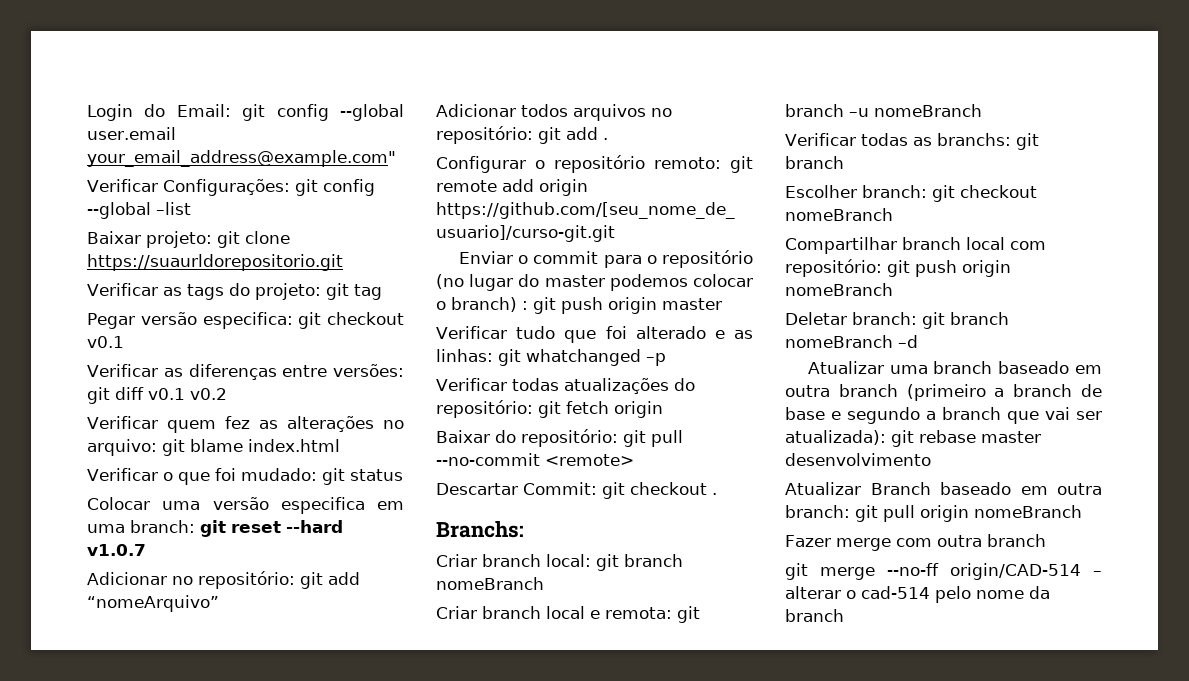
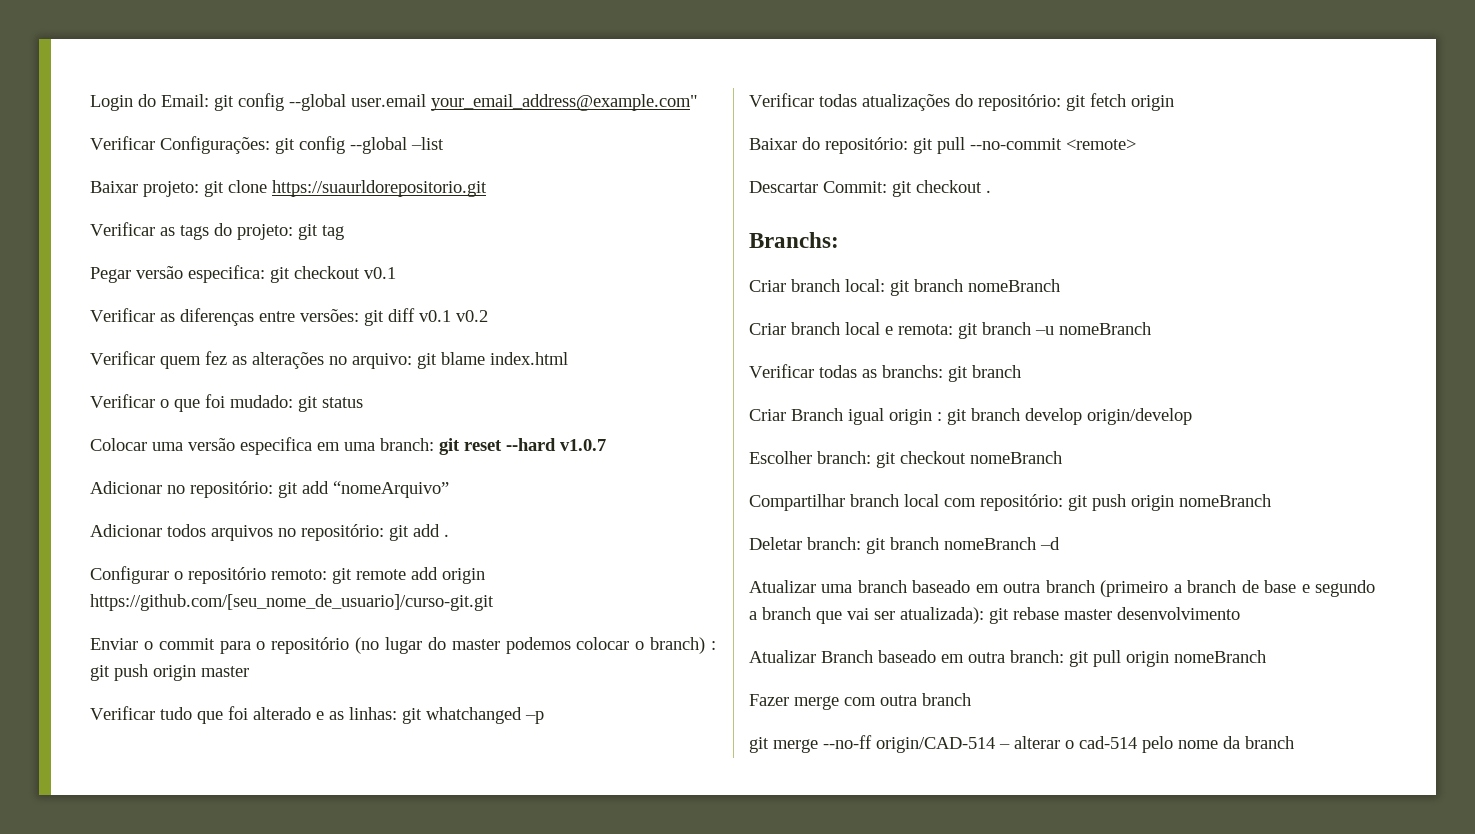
(844, 162) none -> [749,408,1192,425] // Criar Branch igual origin : git branch develop origin/develop

